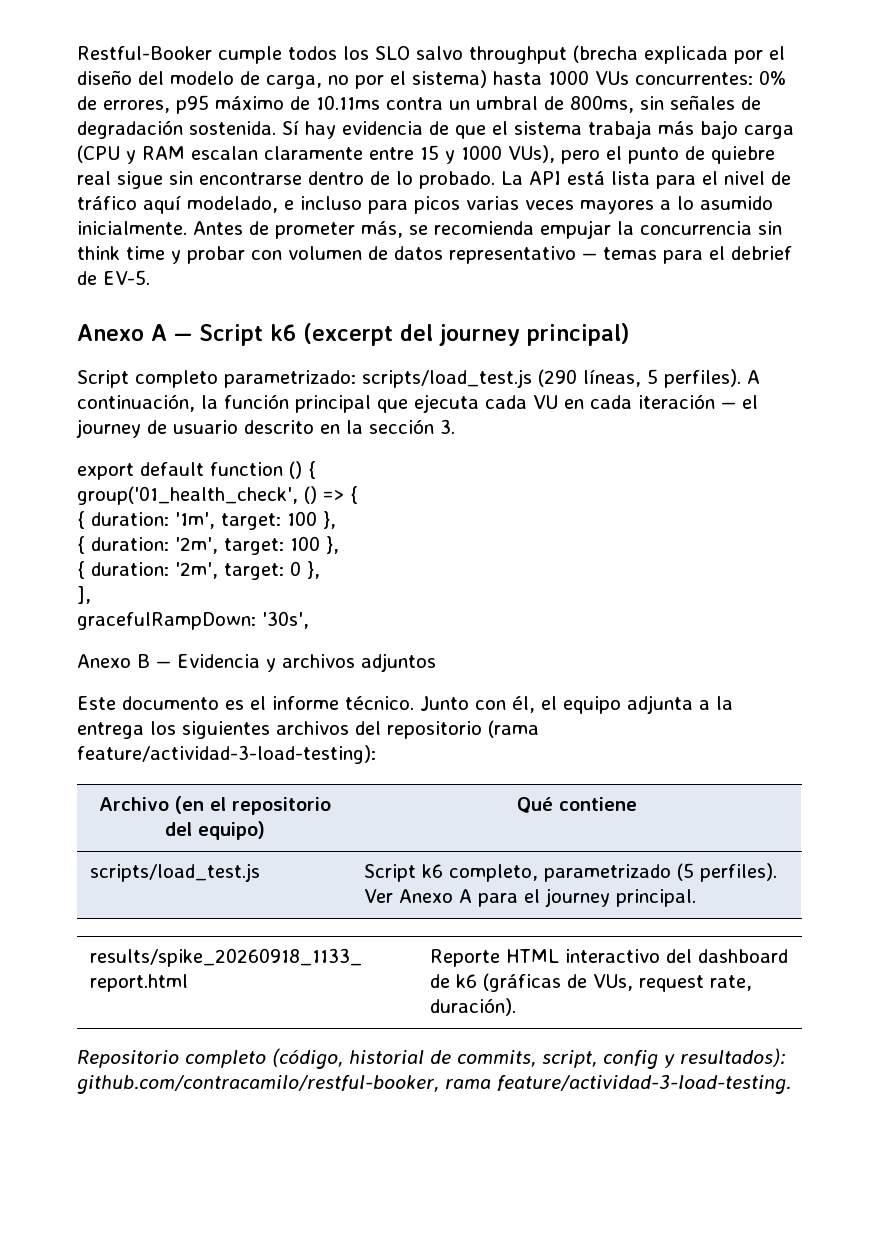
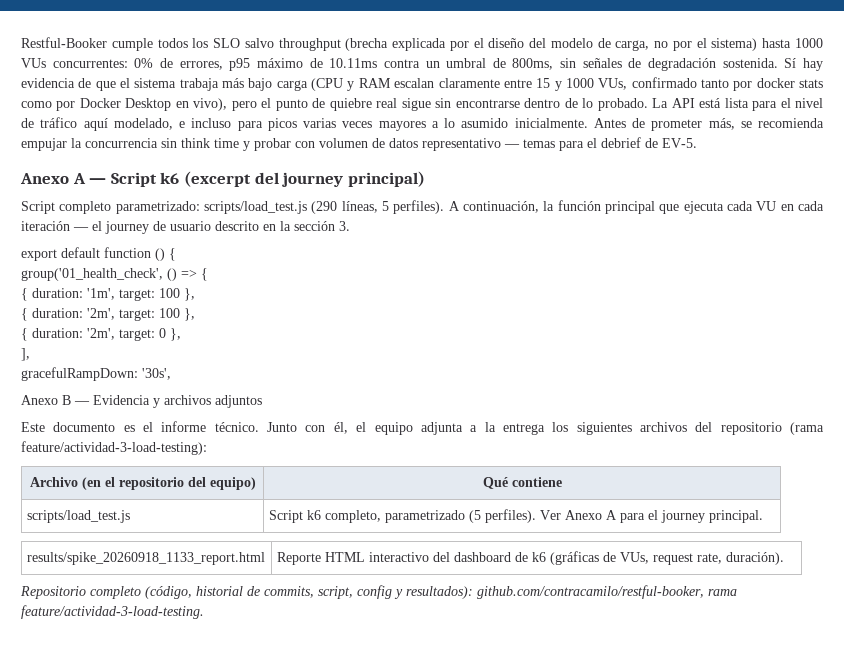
[508,145,555,163] VUs), -> [598,77,823,91] [21,98,228,111] VUs, confirmado tanto por docker stats como por Docker Desktop en vivo),

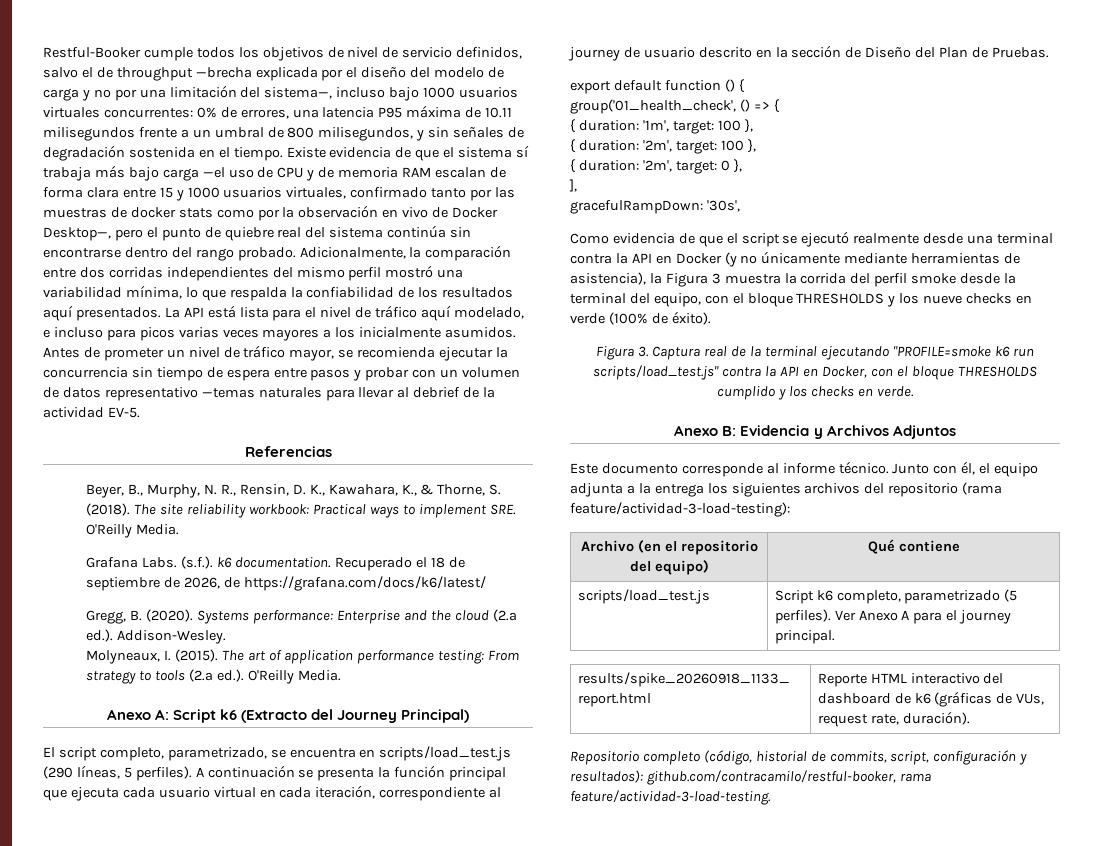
[213,38,389,51] SLO salvo throughput (brecha -> [262,47,523,61] [43,67,252,81] objetivos de nivel de servicio definidos, salvo el de throughput —brecha
[615,38,824,51] [21,58,823,71] carga, no por el sistema) hasta 1000 VUs concurrentes: 0% de errores, p95 máximo de 10.11ms contra un umbral de 800ms, sin señales de degradación sostenida. Sí hay -> [43,85,519,101] [43,105,513,119] [43,127,525,141] [43,145,326,161] carga y no por una limitación del sistema—, incluso bajo 1000 usuarios virtuales concurrentes: 0% de errores, una latencia P95 máxima de 10.11 milisegundos frente a un umbral de 800 milisegundos, y sin señales de degradación sostenida en el tiempo. Existe
(177, 83) none -> [516,145,530,158] sí
[311,78,500,91] (CPU y RAM escalan claramente -> [202,167,506,181] [43,187,119,198] —el uso de CPU y de memoria RAM escalan de forma clara
[598,78,628,90] VUs, -> [223,187,347,199] usuarios virtuales,
(753, 86) none -> [495,187,516,198] [43,207,127,218] las muestras de
[79,98,228,111] Docker Desktop en vivo), -> [282,205,499,218] [43,227,111,241] la observación en vivo de Docker Desktop—,
[401,98,648,111] sigue sin encontrarse dentro de lo probado. -> [305,225,472,238] [43,245,512,261] [43,265,464,281] [43,285,514,301] [43,305,161,321] del sistema continúa sin encontrarse dentro del rango probado. Adicionalmente, la comparación entre dos corridas independientes del mismo perfil mostró una variabilidad mínima, lo que respalda la confiabilidad de los resultados aquí presentados.
[444,118,735,131] lo asumido inicialmente. Antes de prometer más, -> [335,327,517,338] [43,345,335,361] los inicialmente asumidos. Antes de prometer un nivel de tráfico mayor,
[21,138,67,151] empujar -> [439,347,494,361] ejecutar
[181,138,239,148] think time -> [156,367,351,381] tiempo de espera entre pasos
(315, 144) none -> [440,369,459,378] un
[504,137,697,151] [20,171,425,187] [21,201,200,214] — temas para el debrief de EV-5. // Anexo A — Script k6 (excerpt del journey principal) // Script completo parametrizado: -> [201,387,496,401] [43,407,140,418] [244,446,332,457] [86,484,502,498] [86,503,516,518] [86,524,180,538] [86,556,465,571] [86,576,486,591] [86,609,517,624] [86,629,227,644] [86,649,519,664] [86,669,341,684] [106,709,470,723] [43,747,376,761] —temas naturales para llevar al debrief de la actividad EV-5. // Referencias // Beyer, B., Murphy, N. R., Rensin, D. K., Kawahara, K., & Thorne, S. (2018). The site reliability workbook: Practical ways to implement SRE. O'Reilly Media. // Grafana Labs. (s.f.). k6 documentation. Recuperado el 18 de septiembre de 2026, de https://grafana.com/docs/k6/latest/ // Gregg, B. (2020). Systems performance: Enterprise and the cloud (2.ª ed.). Addison-Wesley. // Molyneaux, I. (2015). The art of application performance testing: From strategy to tools (2.ª ed.). O'Reilly Media. // Anexo A: Script k6 (Extracto del Journey Principal) // El script completo, parametrizado, se encuentra en
[462,201,539,213] continuación, -> [207,765,375,781] continuación se presenta
[756,201,825,211] [21,221,102,231] VU en cada iteración — el -> [158,785,502,801] usuario virtual en cada iteración, correspondiente al
[339,221,350,231] 3. -> [845,47,1049,58] de Diseño del Plan de Pruebas.
[21,395,262,408] Anexo B — Evidencia y archivos adjuntos -> [570,231,1054,247] [570,251,1021,267] [570,272,1017,287] [570,293,1033,307] [570,311,711,325] [596,346,1034,360] [593,365,1037,380] [717,386,914,400] [674,425,956,439] Como evidencia de que el script se ejecutó realmente desde una terminal contra la API en Docker (y no únicamente mediante herramientas de asistencia), la Figura 3 muestra la corrida del perfil smoke desde la terminal del equipo, con el bloque THRESHOLDS y los nueve checks en verde (100% de éxito). // Figura 3. Captura real de la terminal ejecutando "PROFILE=smoke k6 run scripts/load_test.js" contra la API en Docker, con el bloque THRESHOLDS cumplido y los checks en verde. // Anexo B: Evidencia y Archivos Adjuntos
[123,422,154,432] es el -> [681,463,779,477] corresponde al
[357,585,392,599] config -> [933,750,1017,765] configuración

